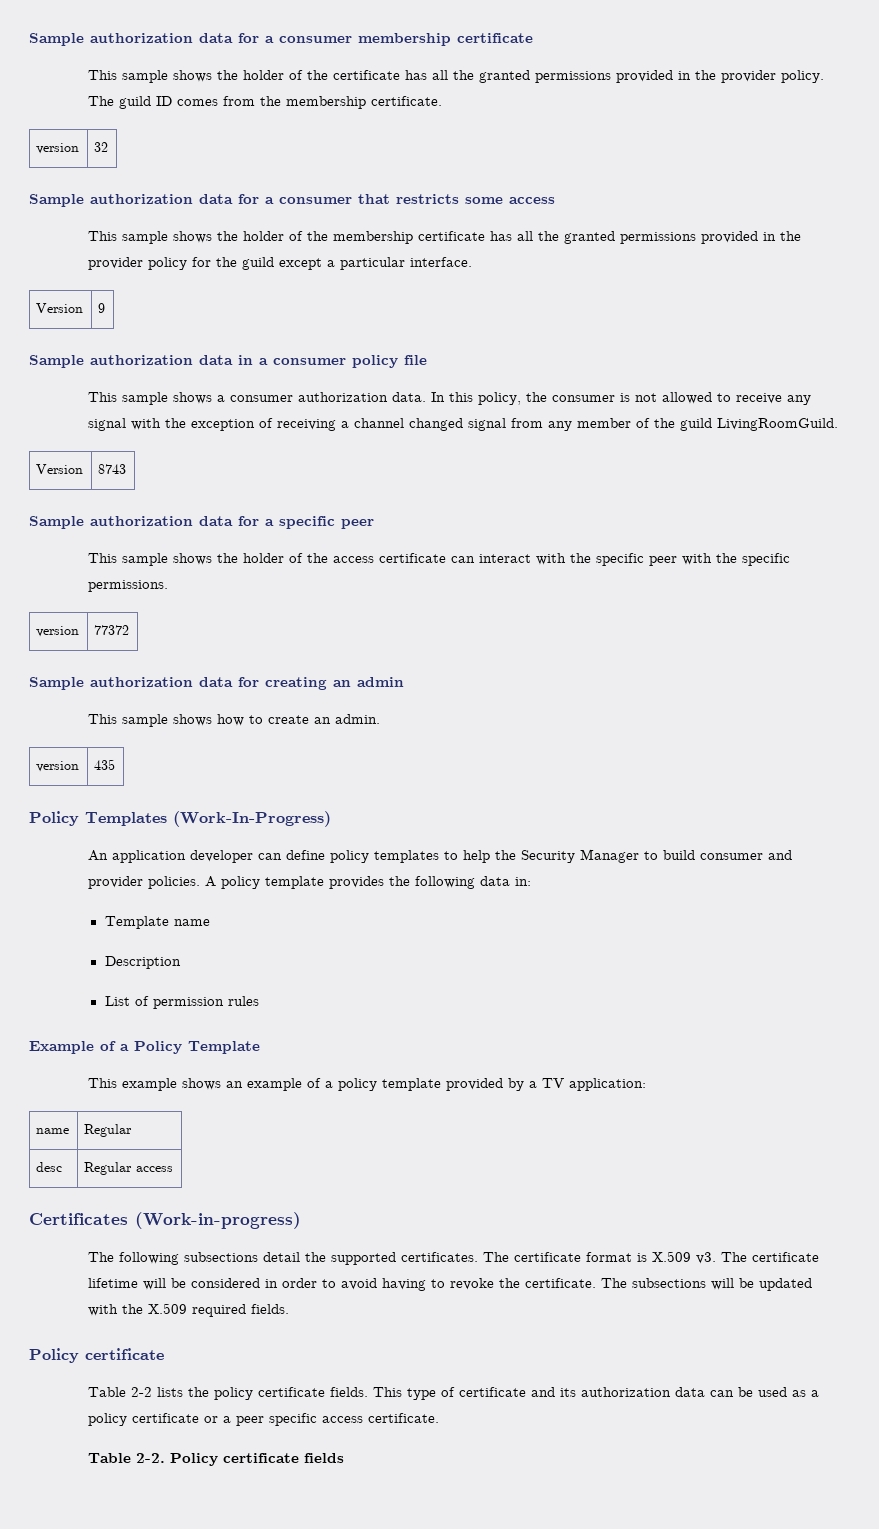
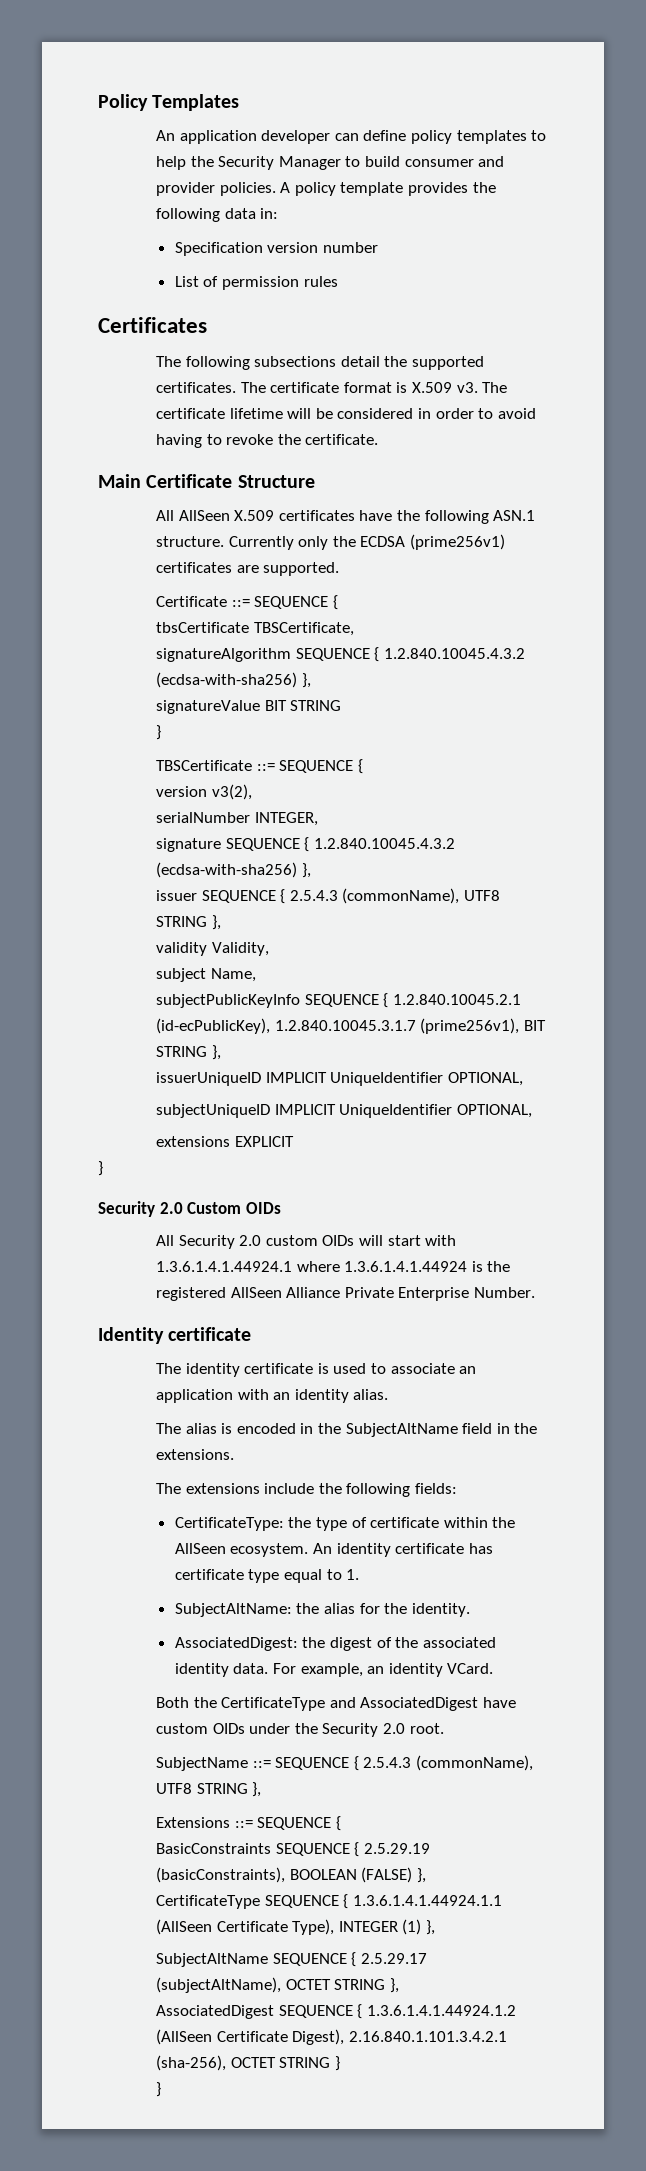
[29,33,533,46] [88,70,825,83] [88,96,443,109] [36,143,80,154] [94,142,109,152] [29,194,555,207] [88,231,802,244] [88,257,473,270] [36,303,84,313] [98,303,106,313] [29,355,427,368] [88,392,812,405] [88,418,839,431] [36,464,84,474] [98,464,127,474] [29,516,374,529] [88,553,791,566] [88,580,169,592] [36,626,80,637] [94,625,130,635] [29,677,404,690] [88,714,381,727] [36,761,80,772] [94,759,116,770] Sample authorization data for a consumer membership certificate // This sample shows the holder of the certificate has all the granted permissions provided in the provider policy. The guild ID comes from the membership certificate. // version | 32 // Sample authorization data for a consumer that restricts some access // This sample shows the holder of the membership certificate has all the granted permissions provided in the provider policy for the guild except a particular interface. // Version | 9 // Sample authorization data in a consumer policy file // This sample shows a consumer authorization data. In this policy, the consumer is not allowed to receive any signal with the exception of receiving a channel changed signal from any member of the guild LivingRoomGuild. // Version | 8743 // Sample authorization data for a specific peer // This sample shows the holder of the access certificate can interact with the specific peer with the specific permissions. // version | 77372 // Sample authorization data for creating an admin // This sample shows how to create an admin. // version | 435 // -> (98, 102) none
[173,811,331,827] (Work-In-Progress) -> (240, 102) none
[104,916,210,929] [104,956,181,969] Template name // Description -> [174,242,378,256] Specification version number
[29,1041,260,1054] [88,1078,647,1091] [36,1128,70,1134] [84,1124,133,1137] [36,1162,63,1172] [84,1162,174,1175] // Example of a Policy Template // This example shows an example of a policy template provided by a TV application: // name | Regular // desc | Regular access -> (338, 281) none
[135,1212,301,1229] (Work-in-progress) -> (207, 325) none
[601,1278,813,1291] [88,1303,290,1317] [29,1348,164,1363] [88,1387,820,1400] [88,1413,440,1426] [88,1453,345,1466] The subsections will be updated with the X.509 required fields. // Policy certificate // Table 2-2 lists the policy certificate fields. This type of certificate and its authorization data can be used as a policy certificate or a peer specific access certificate. // Table 2-2. Policy certificate fields -> [98,474,315,488] [156,510,536,524] [156,534,505,550] [156,562,340,576] [156,595,338,610] [156,622,354,636] [156,647,525,662] [156,672,311,688] [156,700,342,714] [156,725,162,740] [156,759,363,774] [156,784,252,800] [156,812,318,826] [156,837,455,852] [156,862,311,878] [156,888,500,904] [156,915,221,930] [156,942,269,956] [156,968,256,982] [156,993,521,1008] [156,1018,546,1034] [156,1045,221,1060] [156,1072,523,1086] [156,1104,532,1118] [156,1136,294,1147] [98,1161,103,1176] [98,1201,281,1217] [156,1235,457,1249] [156,1261,511,1272] [156,1287,535,1301] [98,1327,252,1344] [156,1363,477,1377] [156,1389,389,1403] [156,1423,538,1437] [156,1449,235,1460] [156,1483,457,1497] [174,1517,516,1531] [174,1543,493,1557] [174,1569,360,1583] [174,1603,470,1617] [174,1637,496,1651] [174,1663,494,1677] [156,1697,516,1711] [156,1723,444,1737] [156,1755,533,1771] [156,1782,262,1797] [156,1816,341,1831] [156,1842,430,1857] [156,1867,426,1883] [156,1894,502,1909] [156,1919,435,1935] [156,1952,427,1967] [156,1977,399,1993] [156,2004,516,2019] [156,2029,507,2045] [156,2055,340,2071] [156,2082,162,2097] // Main Certificate Structure // All AllSeen X.509 certificates have the following ASN.1 structure. Currently only the ECDSA (prime256v1) certificates are supported. // Certificate ::= SEQUENCE { // tbsCertificate TBSCertificate, // signatureAlgorithm SEQUENCE { 1.2.840.10045.4.3.2 (ecdsa-with-sha256) }, // signatureValue BIT STRING // } // TBSCertificate ::= SEQUENCE { // version v3(2), // serialNumber INTEGER, // signature SEQUENCE { 1.2.840.10045.4.3.2 (ecdsa-with-sha256) }, // issuer SEQUENCE { 2.5.4.3 (commonName), UTF8 STRING }, // validity Validity, // subject Name, // subjectPublicKeyInfo SEQUENCE { 1.2.840.10045.2.1 (id-ecPublicKey), 1.2.840.10045.3.1.7 (prime256v1), BIT STRING }, // issuerUniqueID IMPLICIT UniqueIdentifier OPTIONAL, // subjectUniqueID IMPLICIT UniqueIdentifier OPTIONAL, // extensions EXPLICIT // } // Security 2.0 Custom OIDs // All Security 2.0 custom OIDs will start with 1.3.6.1.4.1.44924.1 where 1.3.6.1.4.1.44924 is the registered AllSeen Alliance Private Enterprise Number. // Identity certificate // The identity certificate is used to associate an application with an identity alias. // The alias is encoded in the SubjectAltName field in the extensions. // The extensions include the following fields: // CertificateType: the type of certificate within the AllSeen ecosystem. An identity certificate has certificate type equal to 1. // SubjectAltName: the alias for the identity. // AssociatedDigest: the digest of the associated identity data. For example, an identity VCard. // Both the CertificateType and AssociatedDigest have custom OIDs under the Security 2.0 root. // SubjectName ::= SEQUENCE { 2.5.4.3 (commonName), UTF8 STRING }, // Extensions ::= SEQUENCE { // BasicConstraints SEQUENCE { 2.5.29.19 (basicConstraints), BOOLEAN (FALSE) }, // CertificateType SEQUENCE { 1.3.6.1.4.1.44924.1.1 (AllSeen Certificate Type), INTEGER (1) }, // SubjectAltName SEQUENCE { 2.5.29.17 (subjectAltName), OCTET STRING }, // AssociatedDigest SEQUENCE { 1.3.6.1.4.1.44924.1.2 (AllSeen Certificate Digest), 2.16.840.1.101.3.4.2.1 (sha-256), OCTET STRING } // }

